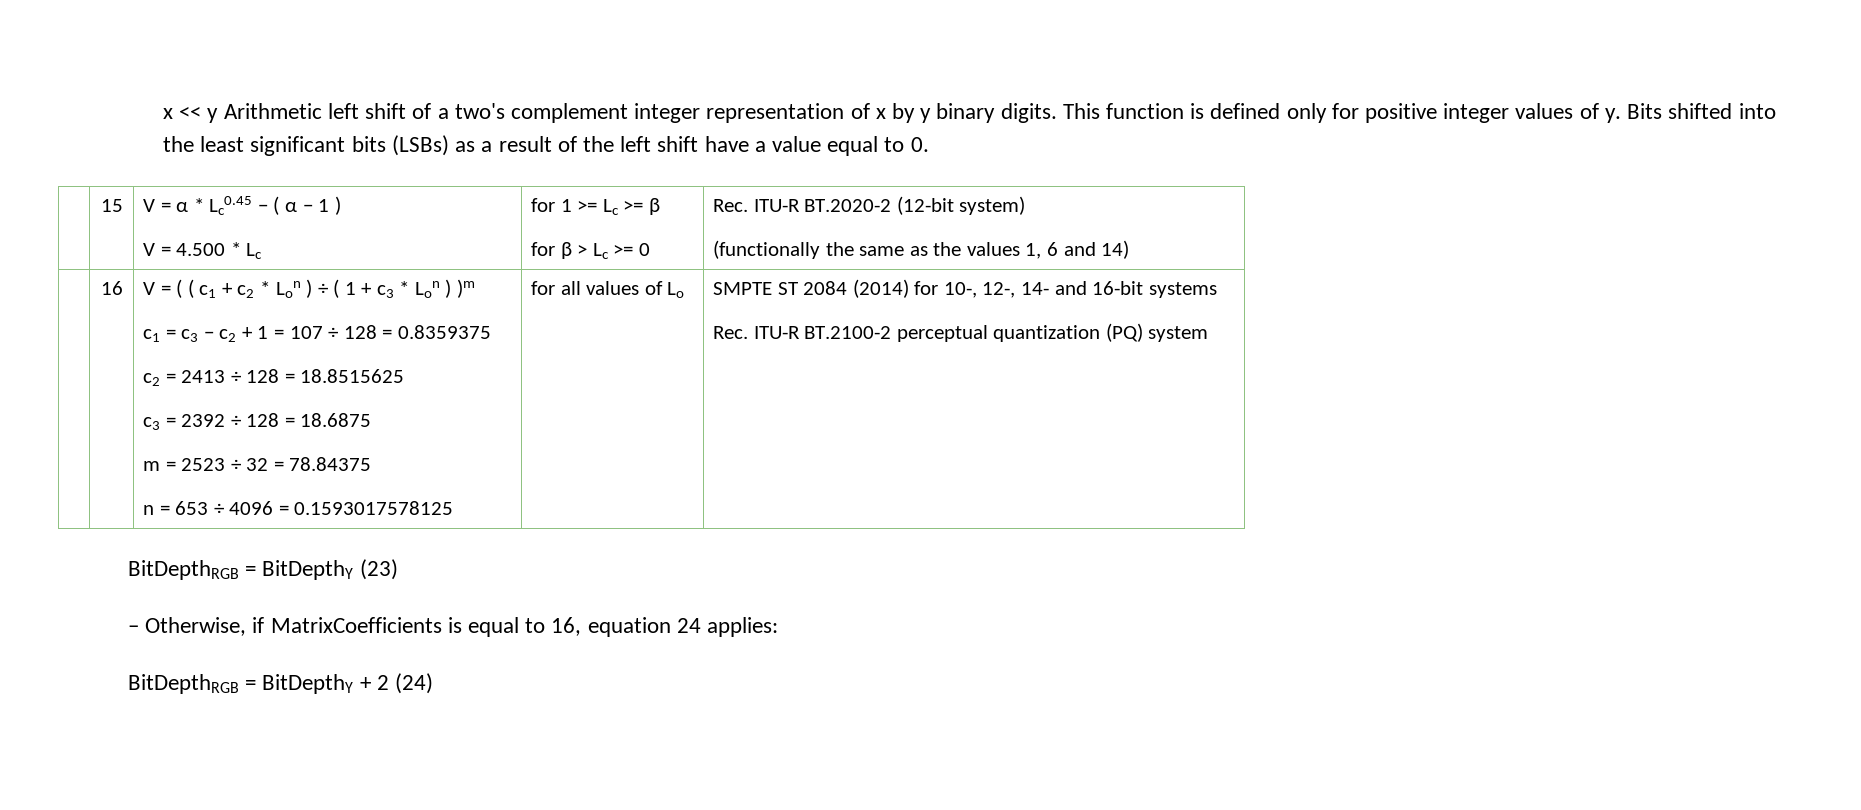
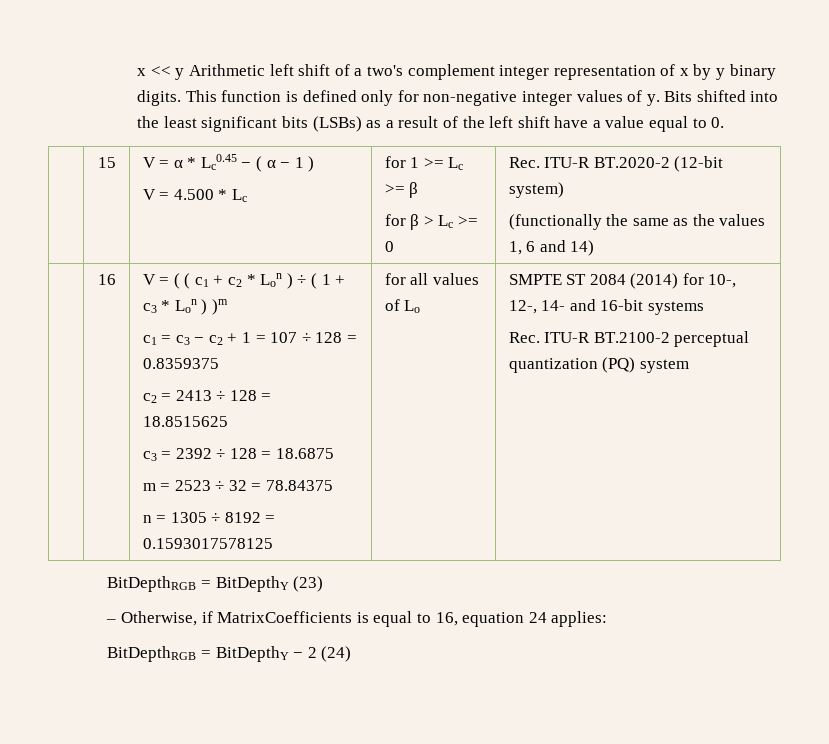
[1365,103,1438,123] positive -> [423,91,518,106] non-negative
[175,501,274,515] 653 ÷ 4096 -> [170,512,261,523] 1305 ÷ 8192
[359,677,371,690] + -> [293,652,304,658] −

